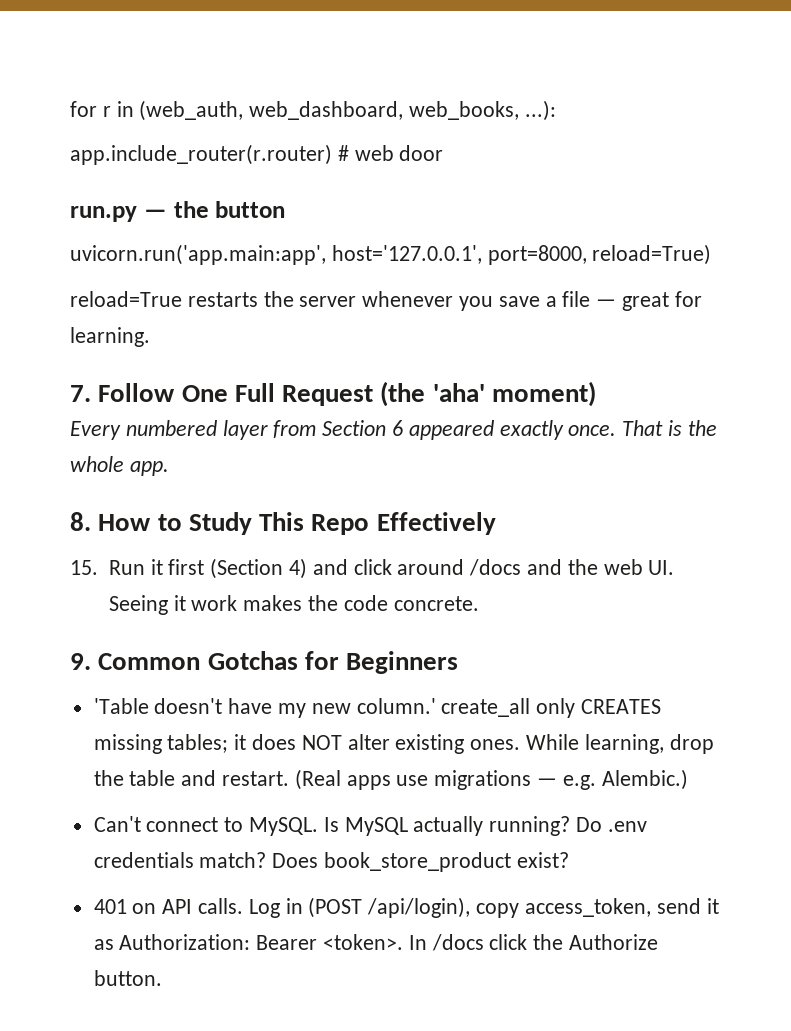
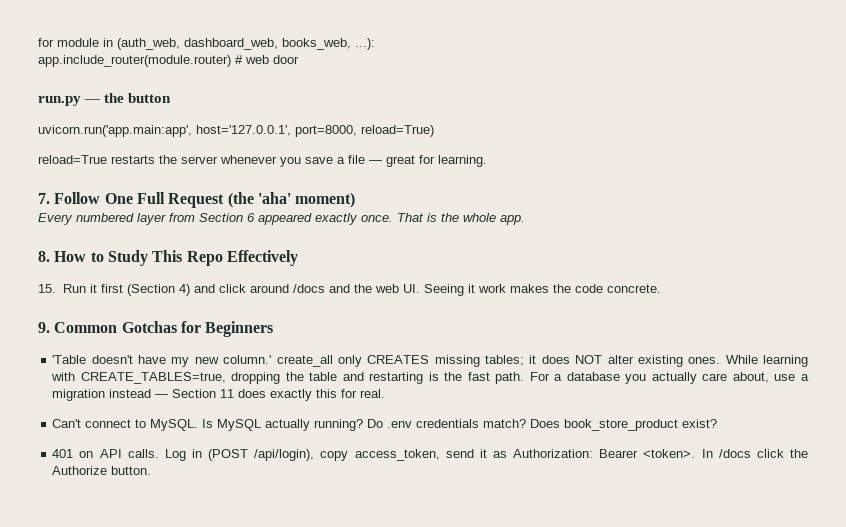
[70,100,520,121] for r in (web_auth, web_dashboard, web_books, -> [38,38,351,50] for module in (auth_web, dashboard_web, books_web,
[70,144,332,165] app.include_router(r.router) -> [38,55,231,67] app.include_router(module.router)
[584,734,714,754] [93,769,688,790] learning, drop the table and restart. (Real apps use migrations — e.g. Alembic.) -> [763,355,809,367] [51,372,809,384] [52,389,386,401] learning with CREATE_TABLES=true, dropping the table and restarting is the fast path. For a database you actually care about, use a migration instead — Section 11 does exactly this for real.

